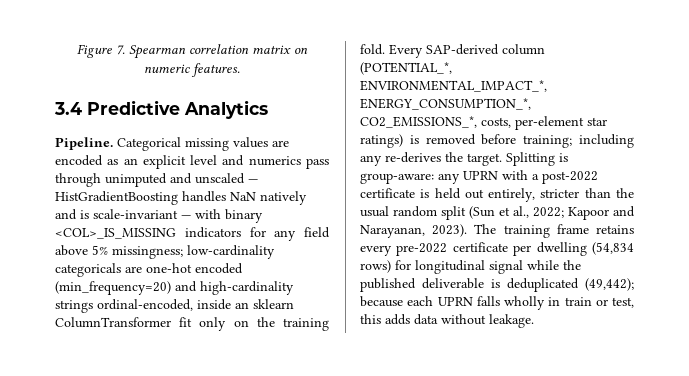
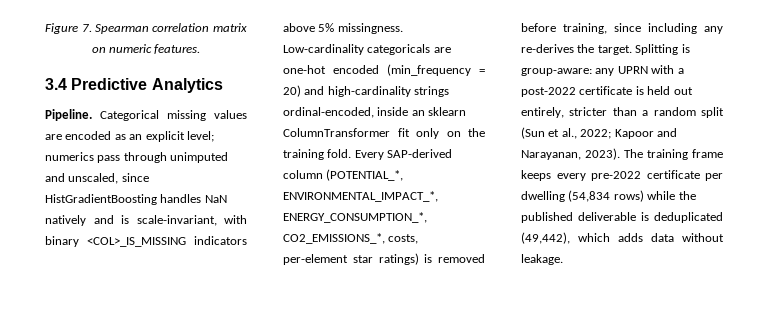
[190,155,245,166] level and -> [186,131,214,142] level;
[195,173,258,184] unscaled — -> [68,173,149,184] unscaled, since
[93,209,191,219] scale-invariant — -> [136,215,217,226] scale-invariant,
[249,227,330,241] [55,245,275,259] for any field above 5% missingness; low-cardinality -> [283,23,403,34] [283,44,364,55] above 5% missingness. Low-cardinality
[55,281,171,295] (min_frequency=20) -> [387,64,485,76] [283,85,301,97] (min_frequency = 20)
[523,135,573,148] training; -> [563,23,641,34] training, since
[616,188,634,198] [360,206,389,217] the usual -> [642,110,649,116] a
[596,225,634,234] retains -> [521,170,551,181] keeps
[395,260,523,274] for longitudinal signal -> (644, 196) none
[585,278,634,291] [360,296,634,310] [360,314,381,324] (49,442); because each UPRN falls wholly in train or test, this -> [521,232,610,244] (49,442), which

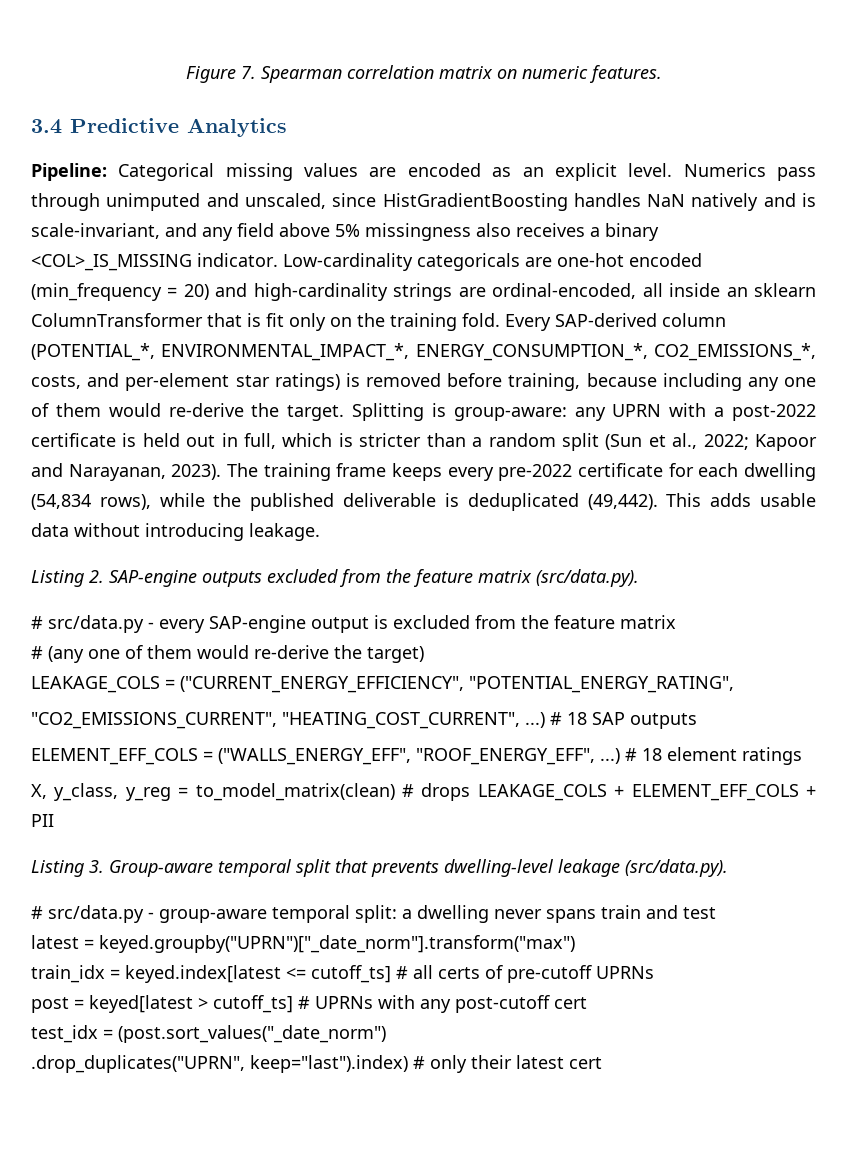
[45,109,92,121] Pipeline. -> [31,163,107,181] Pipeline:
[186,131,214,142] [45,152,94,161] level; numerics -> [628,163,766,177] level. Numerics
[224,215,247,224] [45,236,247,247] [283,23,403,34] with binary <COL>_IS_MISSING indicators above 5% missingness. -> [165,223,659,241] [31,253,278,271] and any field above 5% missingness also receives a binary <COL>_IS_MISSING indicator.
[283,107,374,118] ordinal-encoded, -> [458,283,663,299] are ordinal-encoded, all
(390, 132) none -> [207,313,261,327] that is
(419, 239) none -> [87,373,120,387] and
[614,23,641,32] since -> [586,373,657,387] because
[521,44,574,53] re-derives -> [783,377,816,387] [31,403,244,417] one of them would re-derive
[521,107,564,118] entirely, -> [221,433,353,449] in full, which is
[705,173,723,181] per -> [668,463,739,477] for each
[613,190,644,202] rows) -> [99,494,151,510] rows),
[521,232,643,244] (49,442), which adds -> [587,493,817,510] (49,442). This adds usable
(724, 237) none -> [145,523,244,541] introducing
(563, 259) none -> [31,569,639,587] [31,615,676,633] [31,645,424,663] [31,676,734,693] [31,712,697,729] [31,747,802,765] [31,783,816,801] [31,814,54,827] [31,859,728,877] [31,905,716,923] [31,935,575,953] [31,965,654,983] [31,995,587,1013] [31,1025,386,1043] [31,1055,602,1073] // Listing 2. SAP-engine outputs excluded from the feature matrix (src/data.py). // # src/data.py - every SAP-engine output is excluded from the feature matrix // # (any one of them would re-derive the target) // LEAKAGE_COLS = ("CURRENT_ENERGY_EFFICIENCY", "POTENTIAL_ENERGY_RATING", // "CO2_EMISSIONS_CURRENT", "HEATING_COST_CURRENT", ...) # 18 SAP outputs // ELEMENT_EFF_COLS = ("WALLS_ENERGY_EFF", "ROOF_ENERGY_EFF", ...) # 18 element ratings // X, y_class, y_reg = to_model_matrix(clean) # drops LEAKAGE_COLS + ELEMENT_EFF_COLS + PII // Listing 3. Group-aware temporal split that prevents dwelling-level leakage (src/data.py). // # src/data.py - group-aware temporal split: a dwelling never spans train and test // latest = keyed.groupby("UPRN")["_date_norm"].transform("max") // train_idx = keyed.index[latest <= cutoff_ts] # all certs of pre-cutoff UPRNs // post = keyed[latest > cutoff_ts] # UPRNs with any post-cutoff cert // test_idx = (post.sort_values("_date_norm") // .drop_duplicates("UPRN", keep="last").index) # only their latest cert

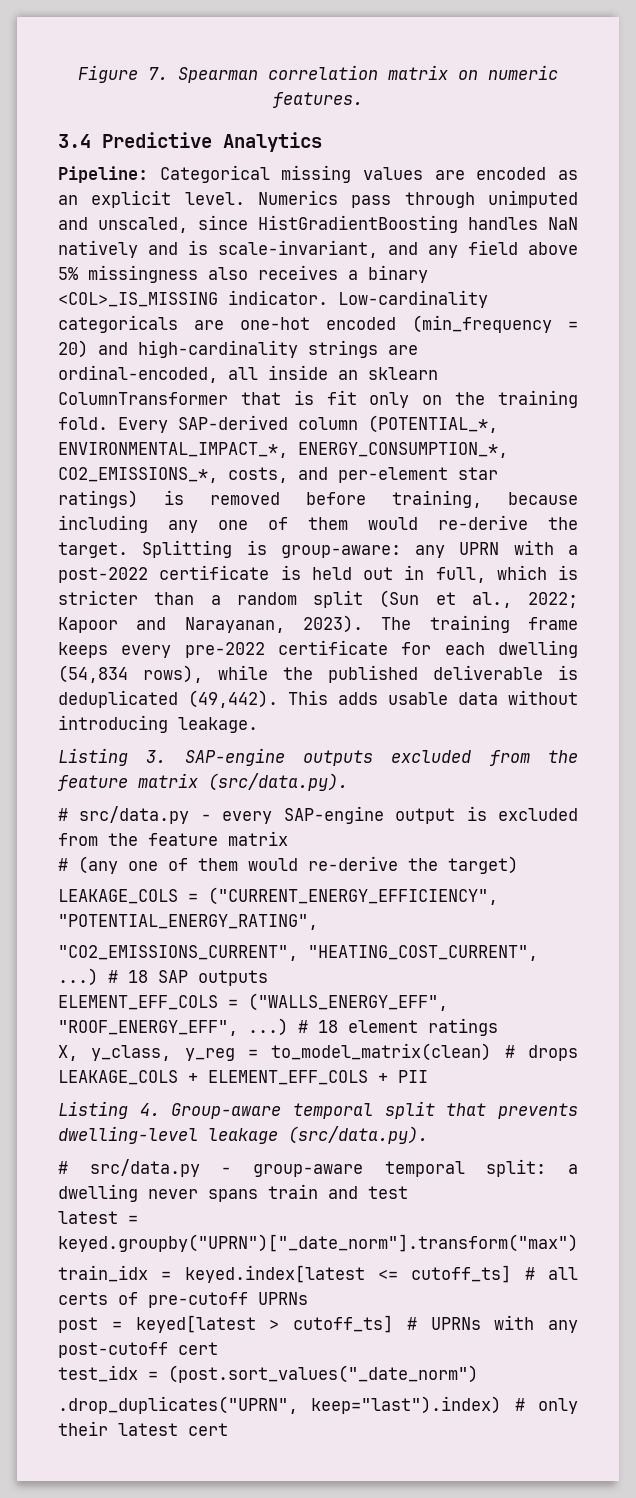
[89,570,104,583] 2. -> [146,750,167,763] 3.
[89,860,104,873] 3. -> [139,1103,160,1116] 4.

